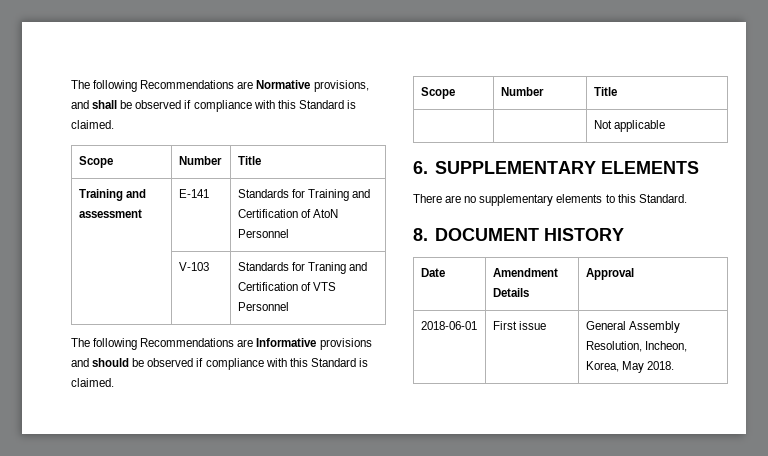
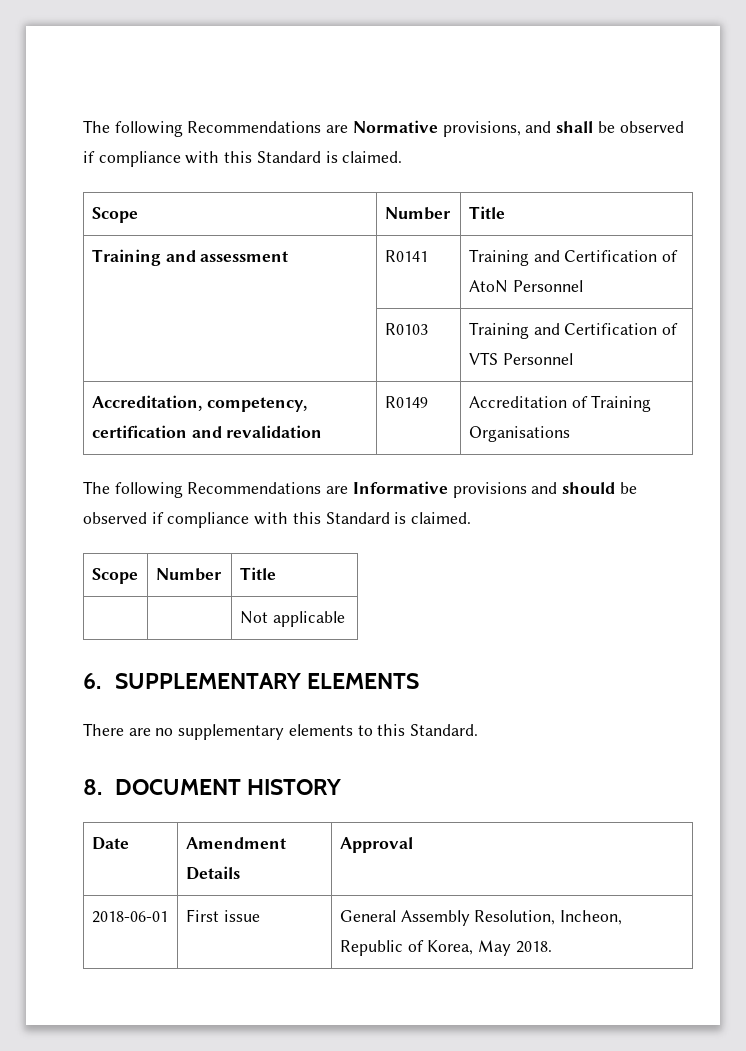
[178,189,209,198] [237,189,305,198] E-141 | Standards for -> [384,250,428,262] R0141 |
[178,262,209,271] [237,262,346,274] V-103 | Standards for Traning -> [384,323,428,335] [468,322,529,339] R0103 | Training
(289, 306) none -> [91,395,307,412] [91,425,323,438] [384,396,428,408] [468,395,652,412] [468,426,570,442] // Accreditation, competency, certification and revalidation | R0149 | Accreditation of Training Organisations
(687, 346) none -> [339,940,424,956] Republic of

